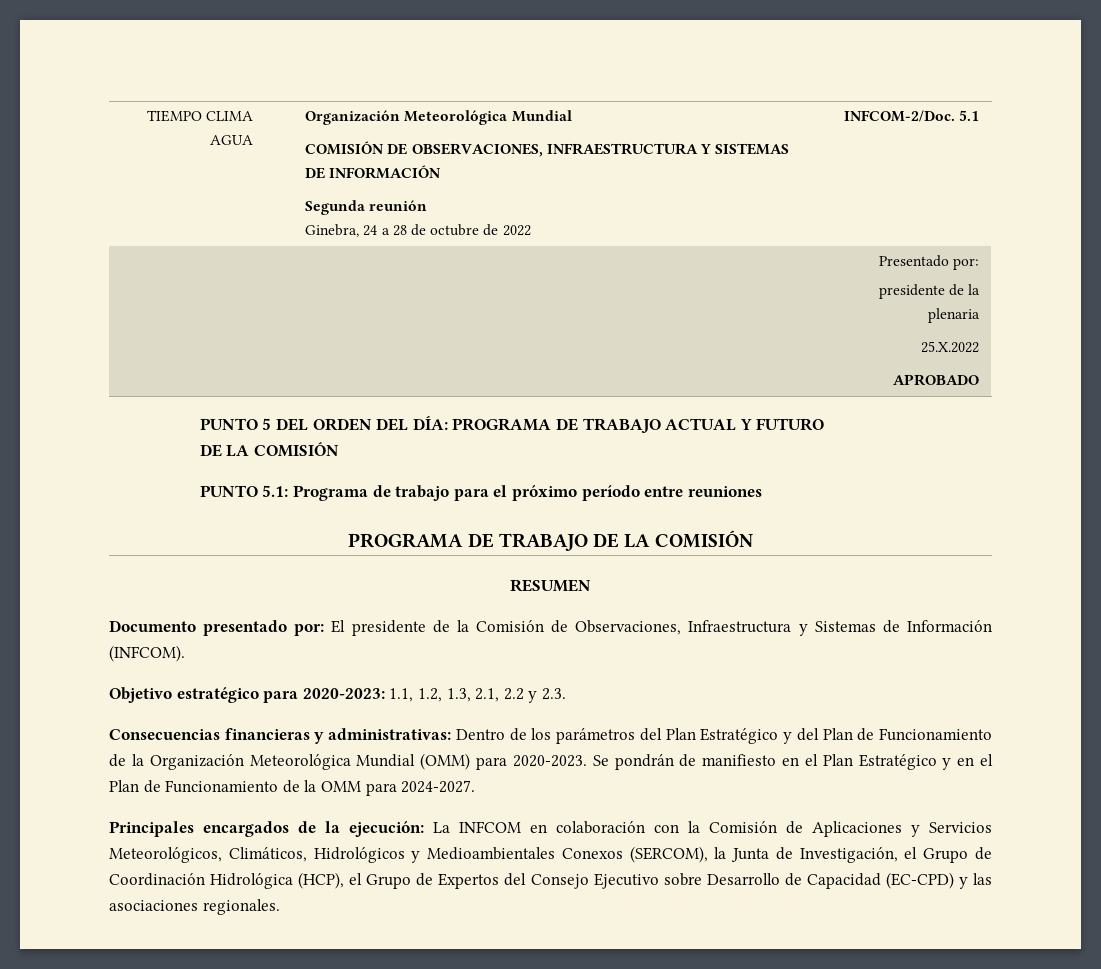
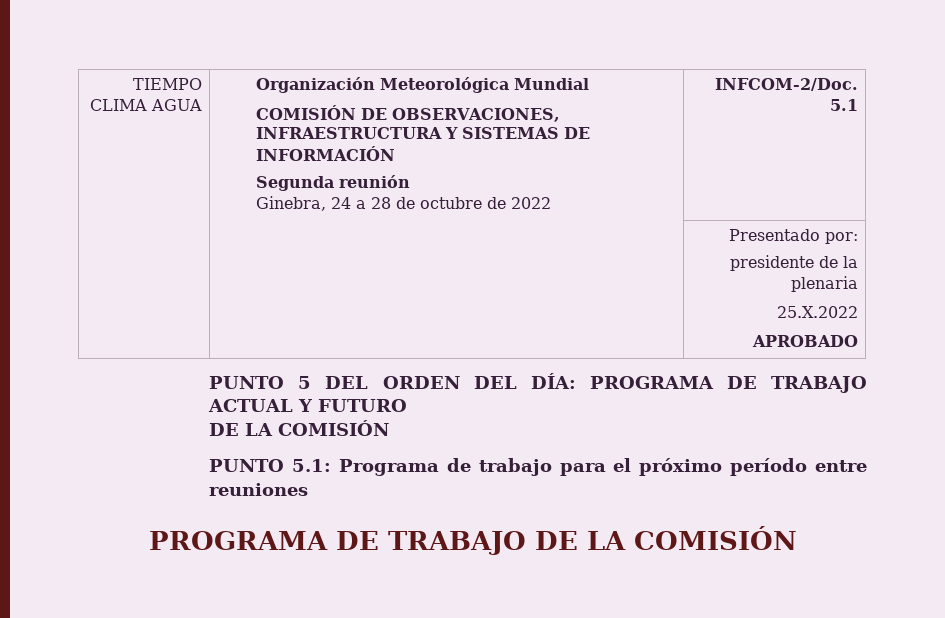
[510,579,591,592] [109,620,992,636] [109,645,185,662] [109,687,566,703] [109,728,993,744] [109,753,994,770] [109,780,476,796] [109,821,992,837] [109,846,992,863] [109,872,992,889] [109,899,280,915] // RESUMEN // Documento presentado por: El presidente de la Comisión de Observaciones, Infraestructura y Sistemas de Información (INFCOM). // Objetivo estratégico para 2020-2023: 1.1, 1.2, 1.3, 2.1, 2.2 y 2.3. // Consecuencias financieras y administrativas: Dentro de los parámetros del Plan Estratégico y del Plan de Funcionamiento de la Organización Meteorológica Mundial (OMM) para 2020-2023. Se pondrán de manifiesto en el Plan Estratégico y en el Plan de Funcionamiento de la OMM para 2024-2027. // Principales encargados de la ejecución: La INFCOM en colaboración con la Comisión de Aplicaciones y Servicios Meteorológicos, Climáticos, Hidrológicos y Medioambientales Conexos (SERCOM), la Junta de Investigación, el Grupo de Coordinación Hidrológica (HCP), el Grupo de Expertos del Consejo Ejecutivo sobre Desarrollo de Capacidad (EC-CPD) y las asociaciones regionales. -> (797, 538) none

